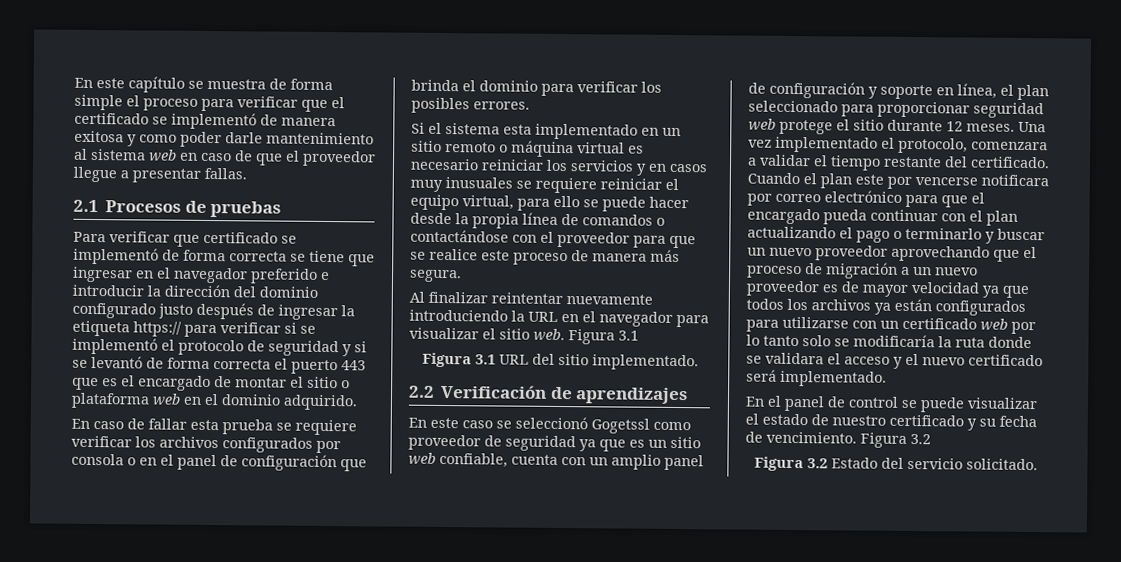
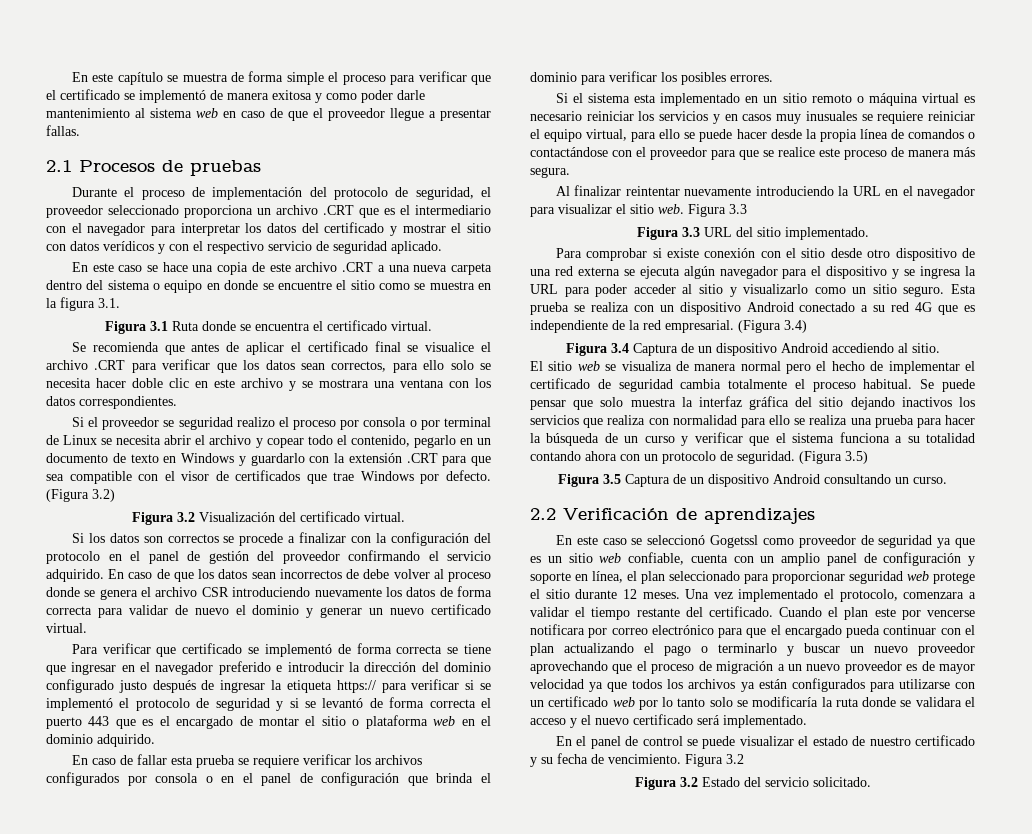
(282, 209) none -> [71,187,491,200] [46,205,491,218] [46,222,492,236] [46,241,442,254] [71,262,492,275] [46,280,491,293] [46,297,120,311] [105,320,432,334] [71,341,491,355] [46,359,492,373] [46,378,491,391] [46,396,177,409] [71,417,491,430] [46,435,491,448] [46,453,491,466] [46,470,491,484] [46,489,115,502] [132,511,405,525] [71,532,491,546] [46,550,491,564] [46,569,491,582] [46,586,493,600] [46,604,492,618] [46,623,87,633] // Durante el proceso de implementación del protocolo de seguridad, el proveedor seleccionado proporciona un archivo .CRT que es el intermediario con el navegador para interpretar los datos del certificado y mostrar el sitio con datos verídicos y con el respectivo servicio de seguridad aplicado. // En este caso se hace una copia de este archivo .CRT a una nueva carpeta dentro del sistema o equipo en donde se encuentre el sitio como se muestra en la figura 3.1. // Figura 3.1 Ruta donde se encuentra el certificado virtual. // Se recomienda que antes de aplicar el certificado final se visualice el archivo .CRT para verificar que los datos sean correctos, para ello solo se necesita hacer doble clic en este archivo y se mostrara una ventana con los datos correspondientes. // Si el proveedor se seguridad realizo el proceso por consola o por terminal de Linux se necesita abrir el archivo y copear todo el contenido, pegarlo en un documento de texto en Windows y guardarlo con la extensión .CRT para que sea compatible con el visor de certificados que trae Windows por defecto. (Figura 3.2) // Figura 3.2 Visualización del certificado virtual. // Si los datos son correctos se procede a finalizar con la configuración del protocolo en el panel de gestión del proveedor confirmando el servicio adquirido. En caso de que los datos sean incorrectos de debe volver al proceso donde se genera el archivo CSR introduciendo nuevamente los datos de forma correcta para validar de nuevo el dominio y generar un nuevo certificado virtual.
[618,330,639,341] [421,352,496,368] 3.1 // Figura 3.1 -> [729,204,747,214] [636,227,700,240] 3.3 // Figura 3.3
(699, 362) none -> [555,248,975,261] [530,266,976,279] [530,284,976,297] [530,302,975,315] [530,320,807,333] [565,343,940,356] [530,361,975,374] [530,378,975,392] [530,396,975,410] [530,415,976,428] [530,432,975,446] [530,451,868,464] [558,474,947,487] // Para comprobar si existe conexión con el sitio desde otro dispositivo de una red externa se ejecuta algún navegador para el dispositivo y se ingresa la URL para poder acceder al sitio y visualizarlo como un sitio seguro. Esta prueba se realiza con un dispositivo Android conectado a su red 4G que es independiente de la red empresarial. (Figura 3.4) // Figura 3.4 Captura de un dispositivo Android accediendo al sitio. // El sitio web se visualiza de manera normal pero el hecho de implementar el certificado de seguridad cambia totalmente el proceso habitual. Se puede pensar que solo muestra la interfaz gráfica del sitio dejando inactivos los servicios que realiza con normalidad para ello se realiza una prueba para hacer la búsqueda de un curso y verificar que el sistema funciona a su totalidad contando ahora con un protocolo de seguridad. (Figura 3.5) // Figura 3.5 Captura de un dispositivo Android consultando un curso.

